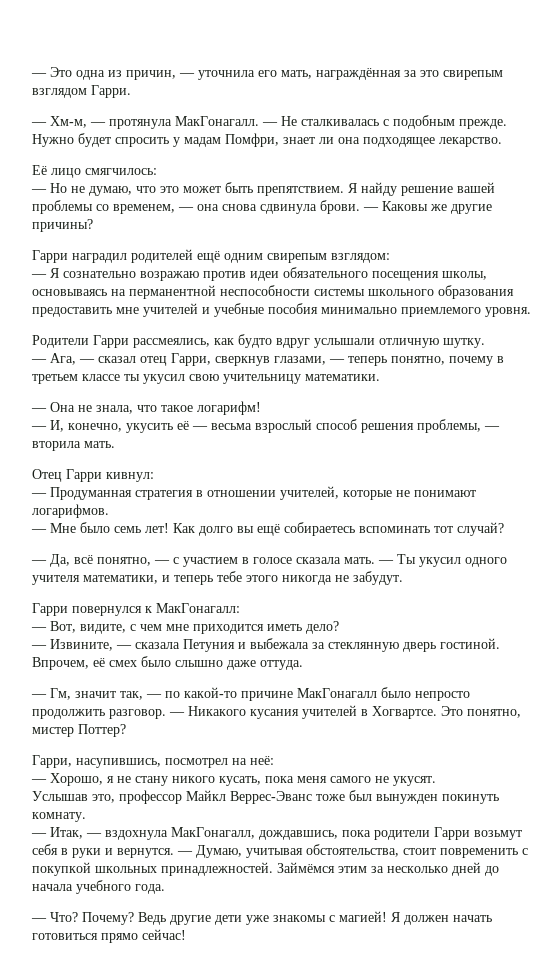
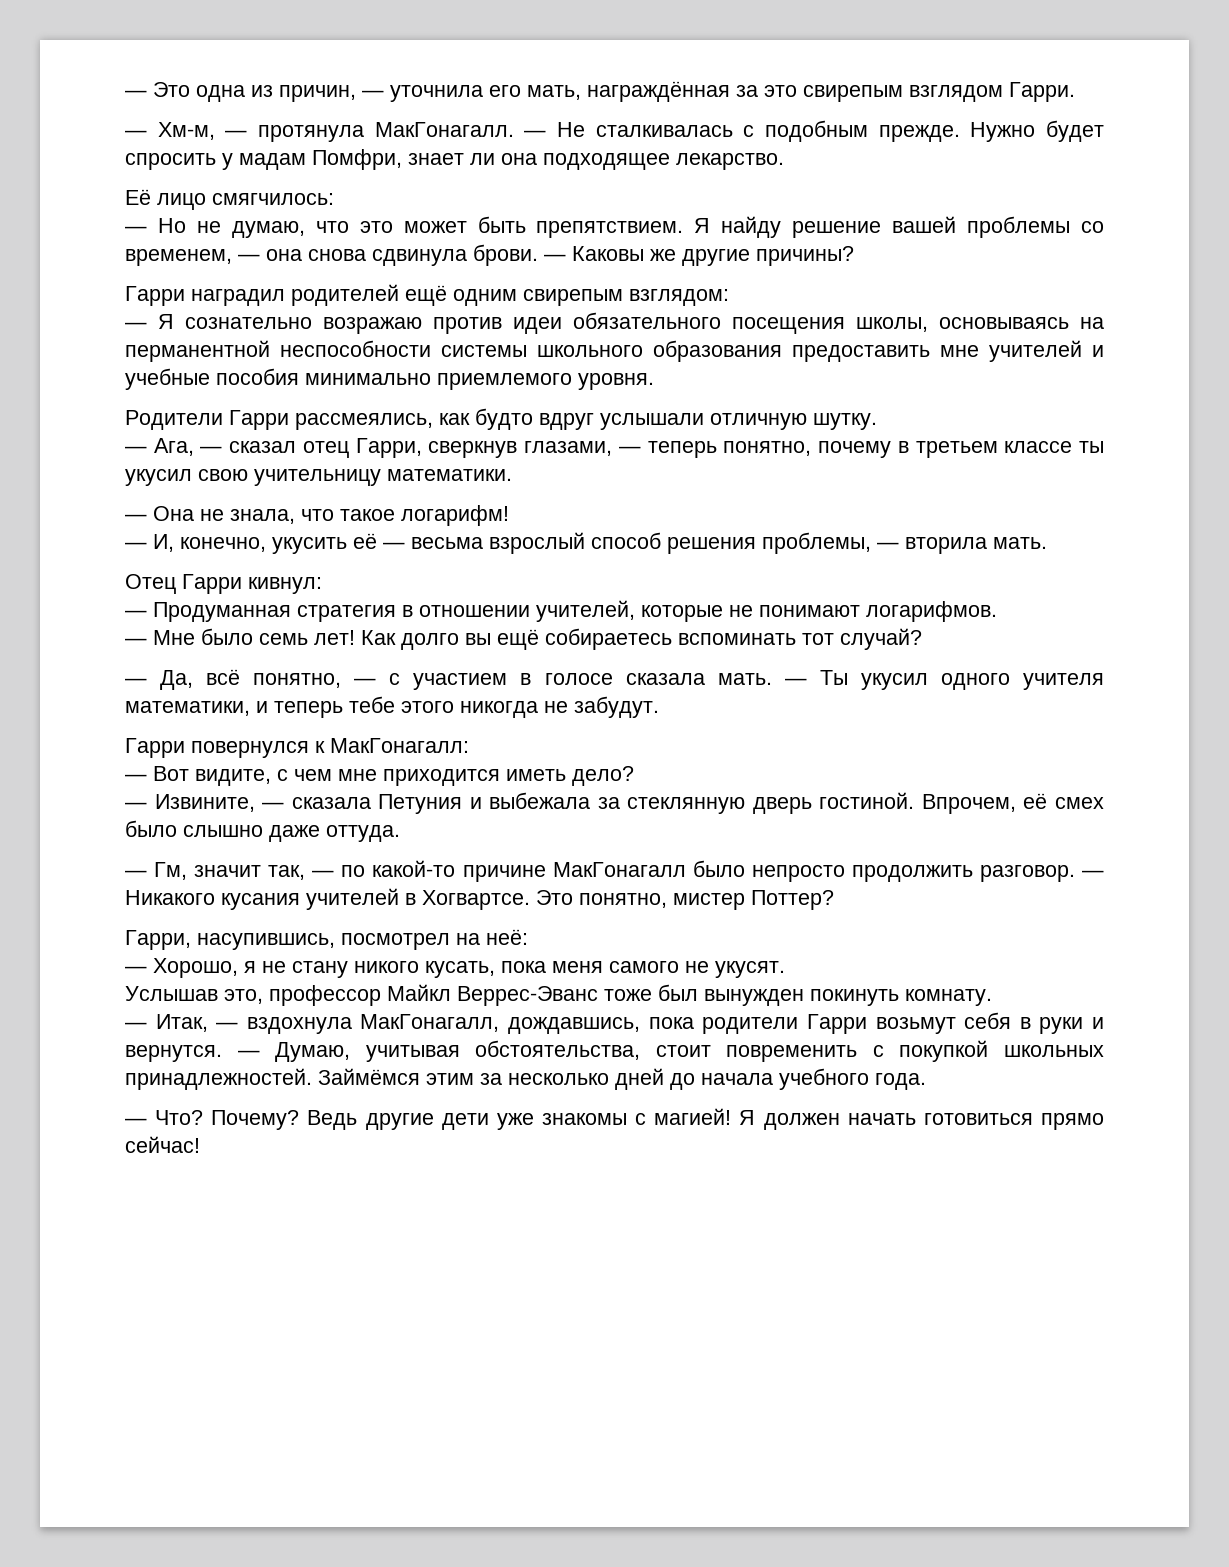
[50,621,76,633] Вот, -> [153,766,189,781] Вот

